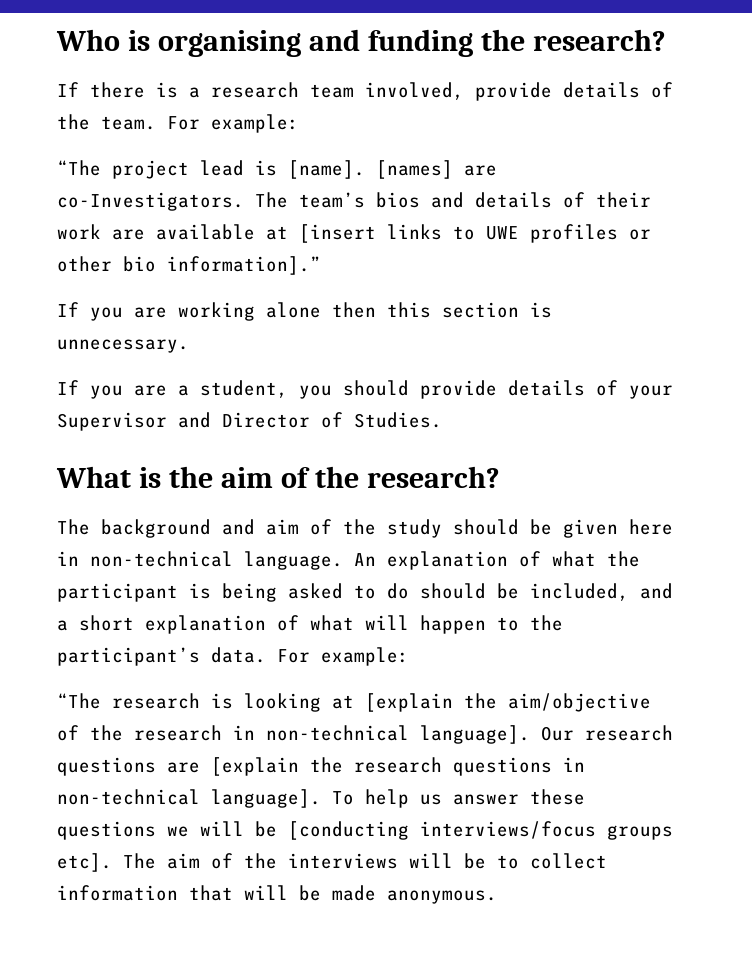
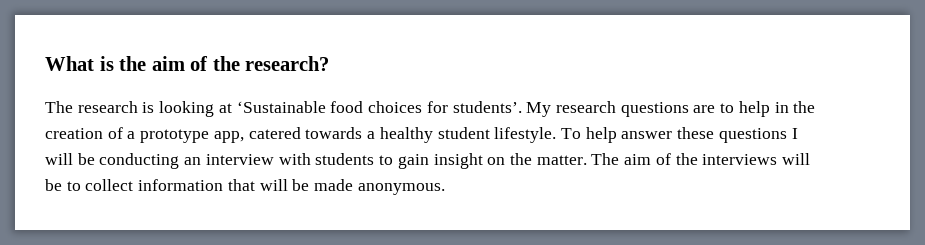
[56,29,666,57] [57,82,673,101] [57,114,299,133] [57,160,497,179] [57,192,651,211] [57,224,651,243] [57,256,321,275] [57,302,552,321] [57,339,189,353] [57,380,673,399] [57,412,442,431] Who is organising and funding the research? // If there is a research team involved, provide details of the team. For example: // “The project lead is [name]. [names] are co-Investigators. The team’s bios and details of their work are available at [insert links to UWE profiles or other bio information].” // If you are working alone then this section is unnecessary. // If you are a student, you should provide details of your Supervisor and Director of Studies. // -> (45, 63) none
[101,519,673,538] [57,551,640,570] [57,583,673,602] [57,615,563,634] [57,647,409,666] [57,693,651,712] [57,725,673,744] [57,757,585,776] [57,789,321,808] background and aim of the study should be given here in non-technical language. An explanation of what the participant is being asked to do should be included, and a short explanation of what will happen to the participant’s data. For example: // “The research is looking at [explain the aim/objective of the research in non-technical language]. Our research questions are [explain the research questions in non-technical language]. -> [77,101,816,117] [45,127,557,143] research is looking at ‘Sustainable food choices for students’. My research questions are to help in the creation of a prototype app, catered towards a healthy student lifestyle.
[420,794,442,805] us -> (617, 135) none
[167,821,673,840] [57,853,112,872] we will be [conducting interviews/focus groups etc]. -> [791,128,798,139] [45,153,587,169] I will be conducting an interview with students to gain insight on the matter.

